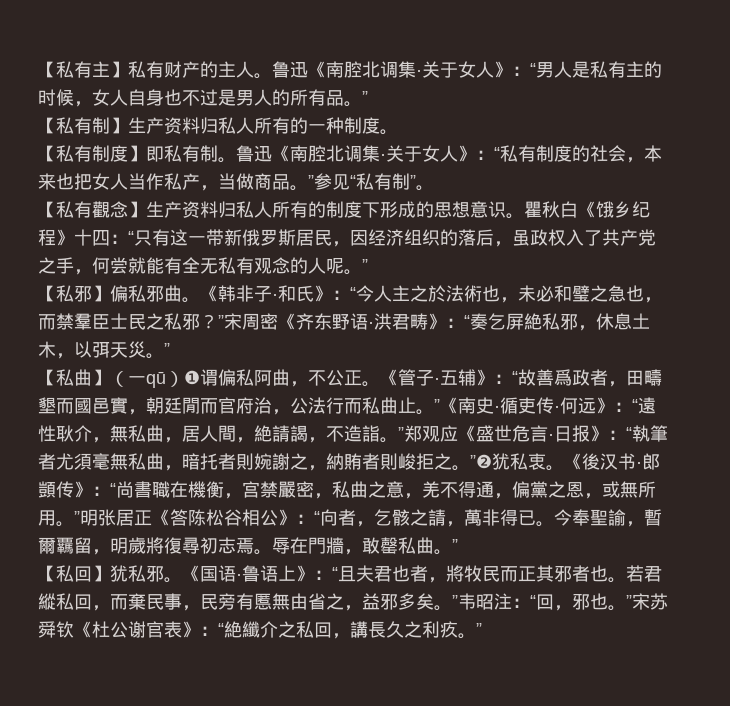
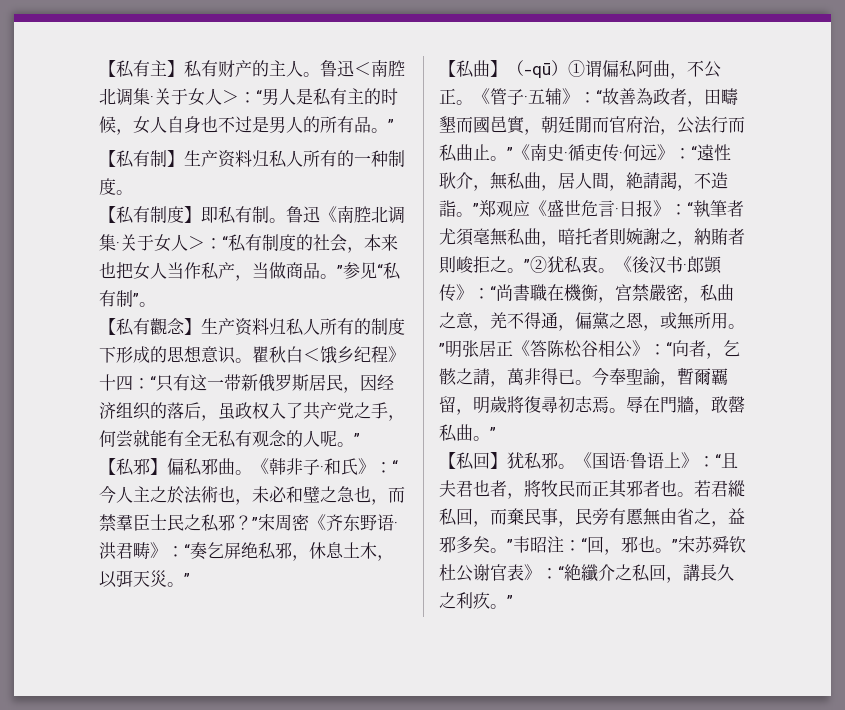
[308,61,512,78] 《南腔北调集·关于女人》 -> [354,60,405,77] [99,88,239,106] ＜南腔北调集·关于女人＞
[458,145,476,162] 》 -> [188,236,205,249] ＞
[578,201,596,218] 《 -> [303,348,320,361] ＜
[524,313,542,330] 絶 -> [241,542,258,558] 绝
[128,370,200,388] 一qū）❶ -> [524,60,585,78] -qū）①
[554,369,572,386] 爲 -> [636,88,653,105] 為
[470,454,492,469] ”❷ -> [524,256,547,273] ”②
[74,621,92,638] 《 -> (746, 544) none

